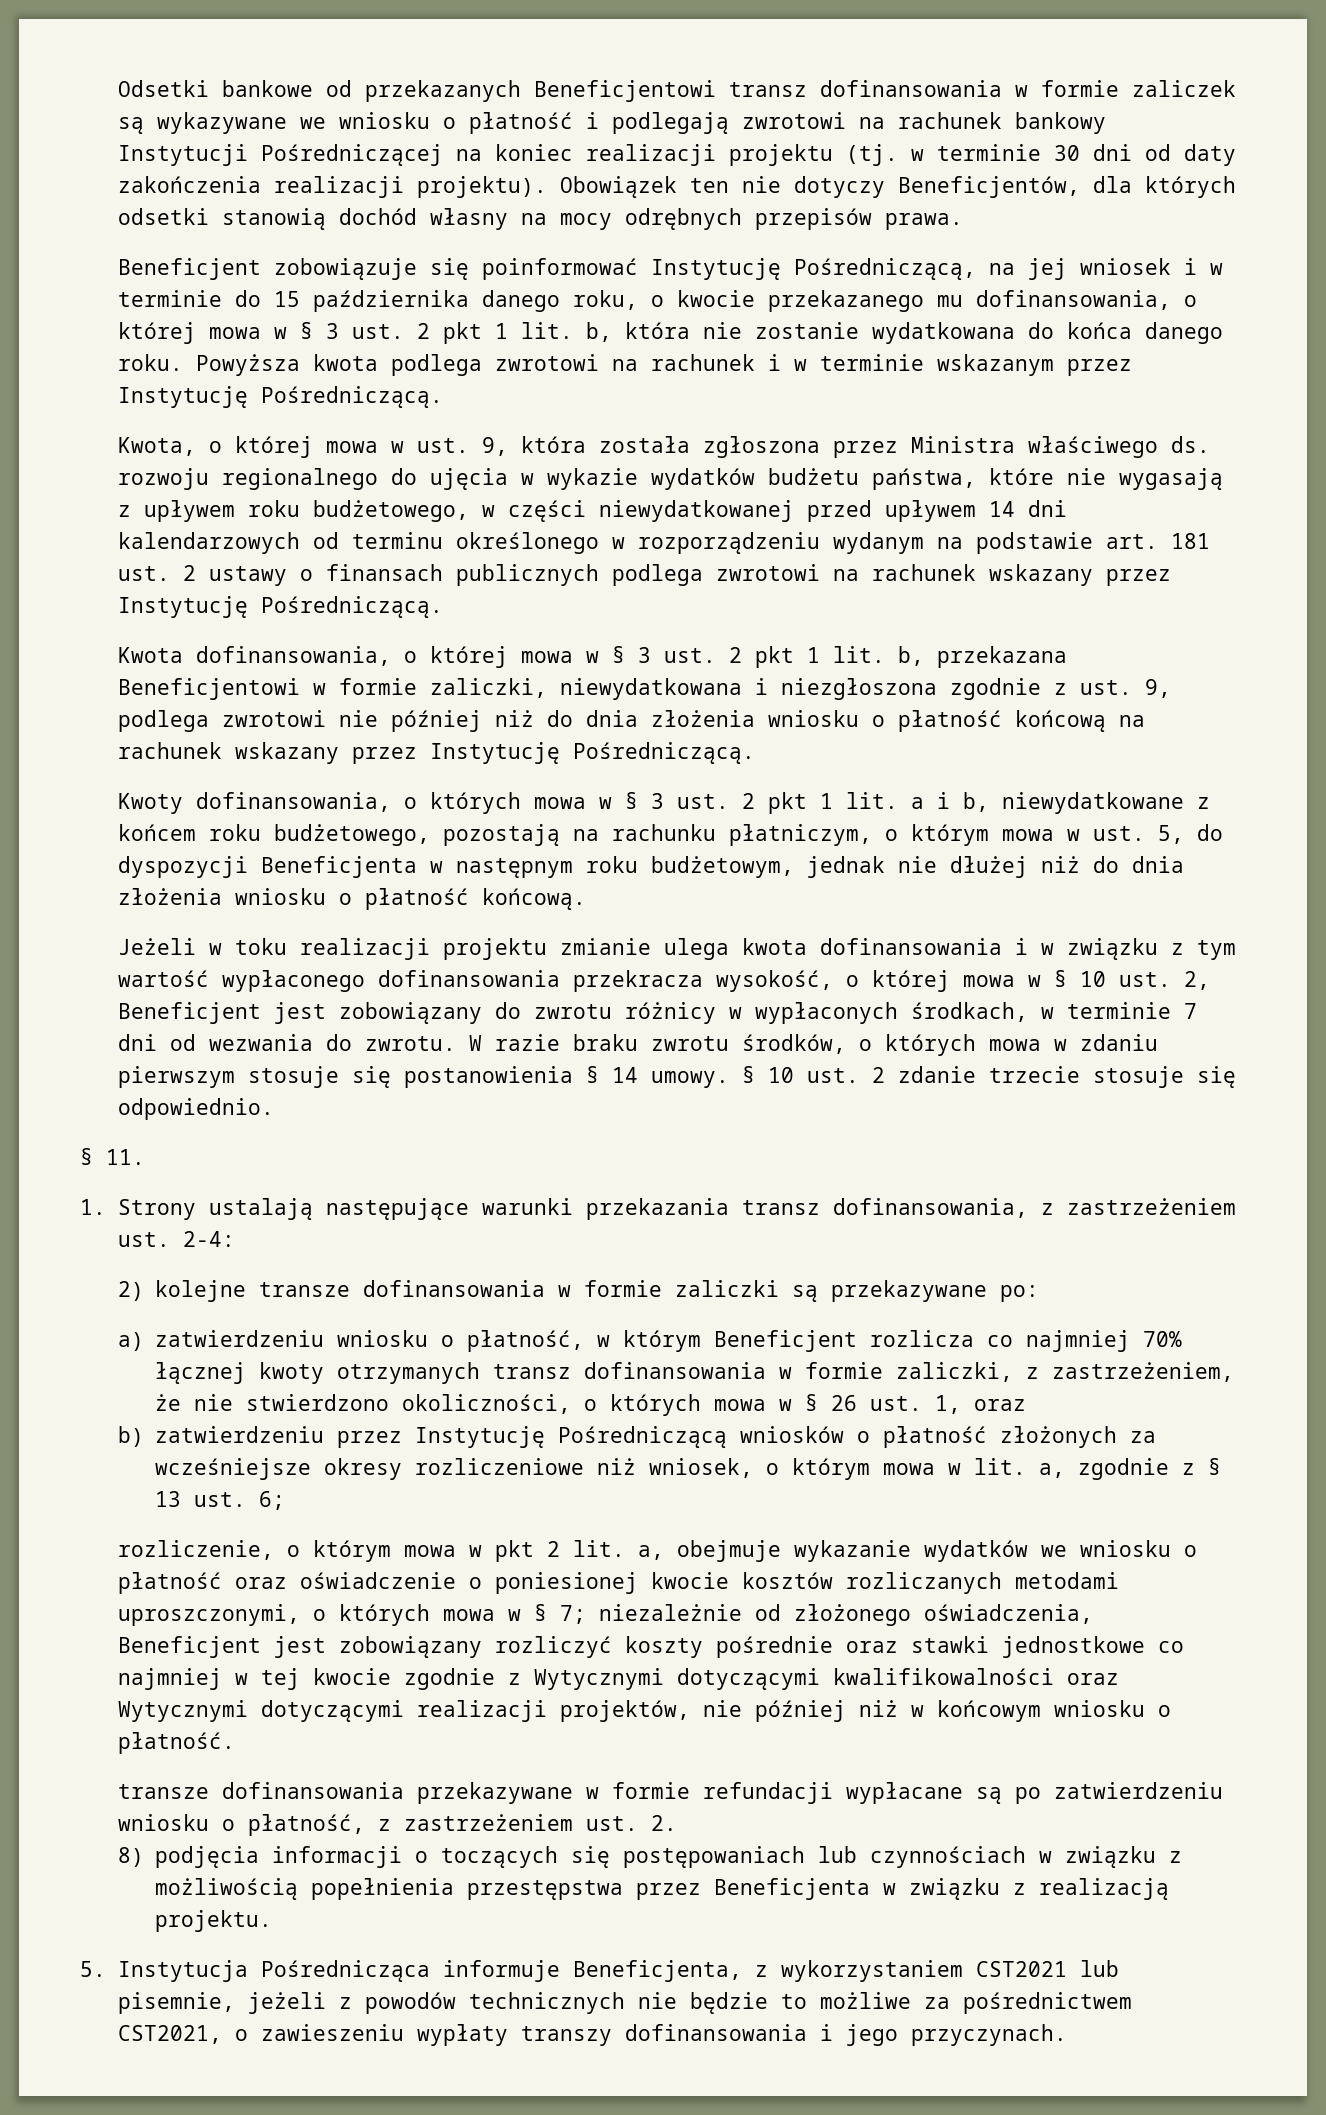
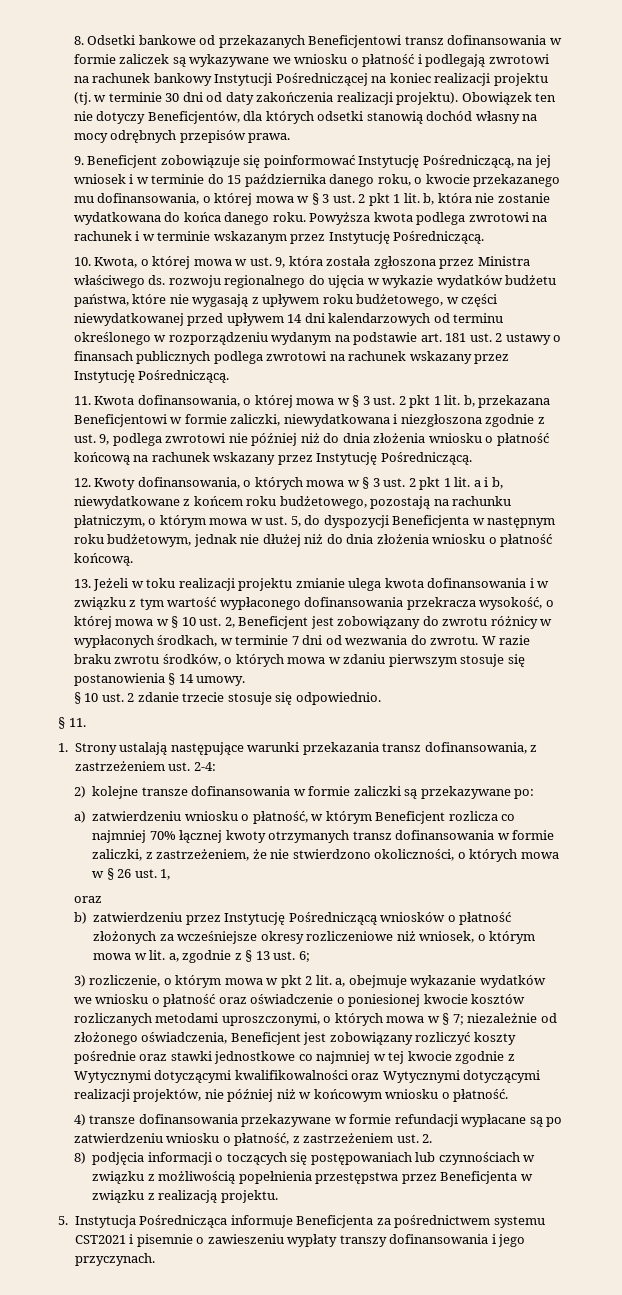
(117, 88) none -> [73,36,84,45] 8.
(963, 221) none -> [73,156,84,165] 9.
(443, 397) none -> [73,257,91,266] 10.
(443, 607) none -> [73,396,91,405] 11.
(755, 753) none -> [73,478,91,487] 12.
(586, 899) none -> [73,579,91,588] 13.
(729, 1079) none -> (246, 681) //
(962, 1404) none -> (171, 874) //
(286, 1500) none -> [73,975,86,987] 3)
(235, 1743) none -> [73,1114,86,1126] 4)
[572,1960,1119,1982] [117,1992,1132,2014] [117,2025,222,2044] Beneficjenta, z wykorzystaniem CST2021 lub pisemnie, jeżeli z powodów technicznych nie będzie to możliwe za pośrednictwem CST2021, -> [296,1215,545,1228] [74,1234,193,1247] Beneficjenta za pośrednictwem systemu CST2021 i pisemnie

